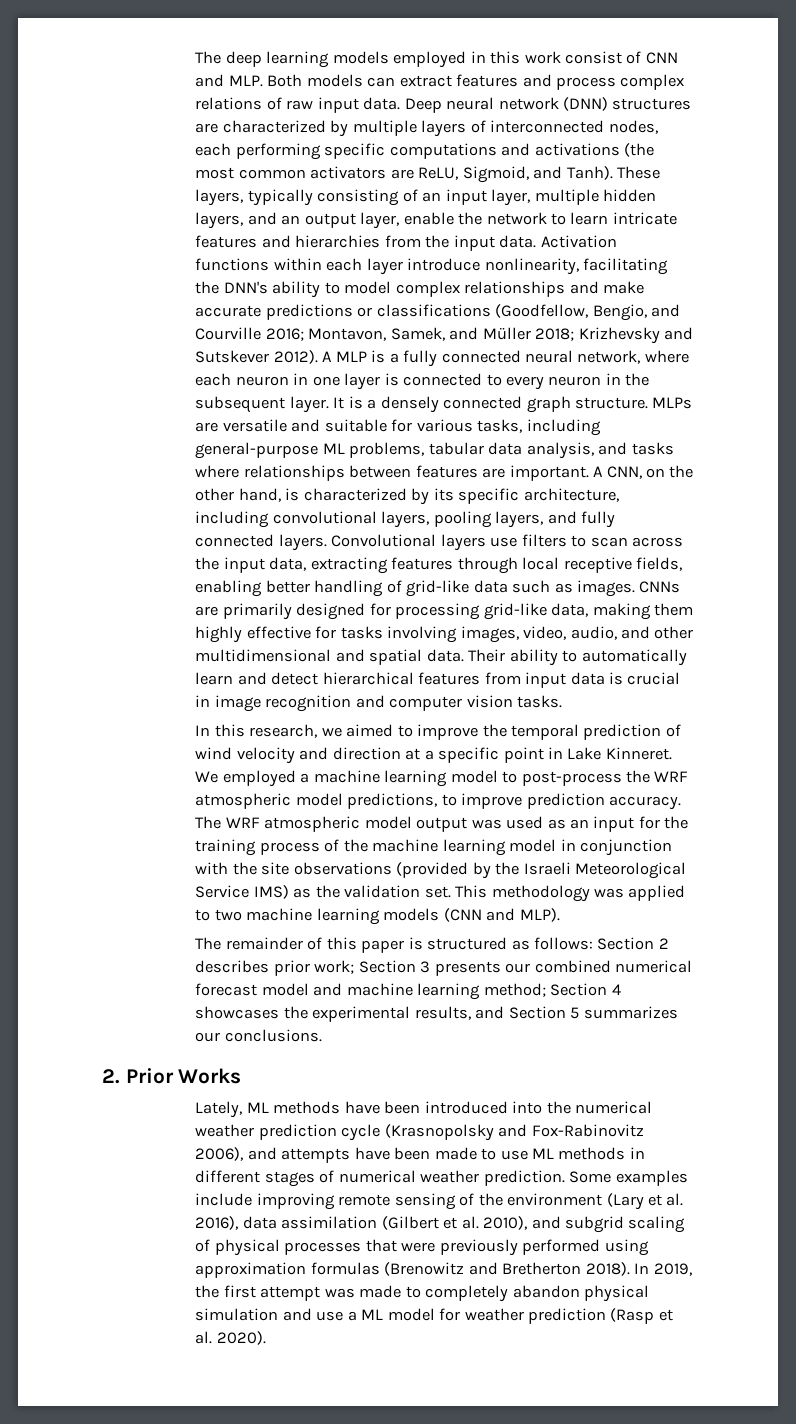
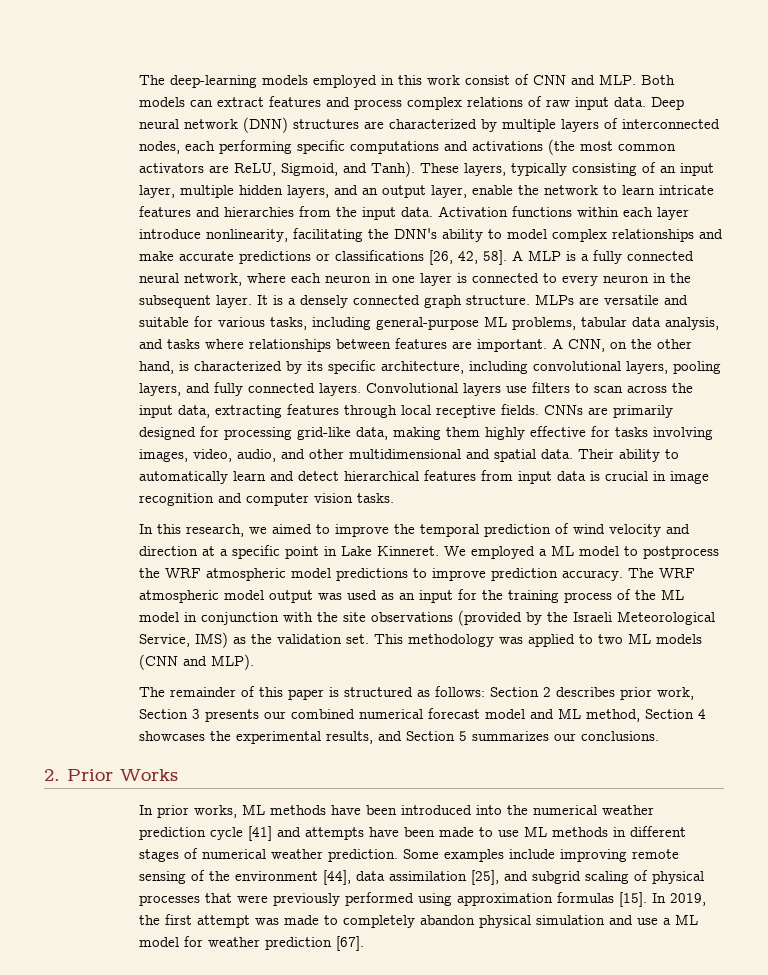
[195,51,330,68] The deep learning -> [139,75,258,88] The deep-learning
[495,304,681,321] [195,327,693,344] [195,350,318,364] (Goodfellow, Bengio, and Courville 2016; Montavon, Samek, and Müller 2018; Krizhevsky and Sutskever 2012). -> [429,250,508,265] [26, 42, 58].
[635,557,682,571] [195,580,635,597] fields, enabling better handling of grid-like data such as images. -> [501,404,540,415] fields.
[313,770,448,787] machine learning -> [551,545,575,556] ML
[521,771,622,786] post-process -> [643,546,720,559] postprocess
[347,793,438,809] predictions, -> [336,568,409,581] predictions
[372,839,506,856] machine learning -> [661,589,685,600] ML
[195,885,250,898] Service -> [139,634,191,647] Service,
[246,908,380,925] machine learning -> [628,633,652,644] ML
[314,960,355,974] work; -> [657,687,695,700] work,
[346,983,546,1000] machine learning method; -> [558,708,641,722] ML method,
[195,1101,243,1118] Lately, -> [139,805,238,818] In prior works,
[384,1124,644,1141] [195,1147,244,1161] (Krasnopolsky and Fox-Rabinovitz 2006), -> [248,826,273,841] [41]
[606,1193,684,1210] [195,1216,528,1230] (Lary et al. 2016), data assimilation (Gilbert et al. 2010), -> [323,870,500,885] [44], data assimilation [25],
[384,1262,630,1276] (Brenowitz and Bretherton 2018). -> [619,892,648,907] [15].
[610,1308,673,1324] [195,1331,266,1345] (Rasp et al. 2020). -> [336,936,365,951] [67].

